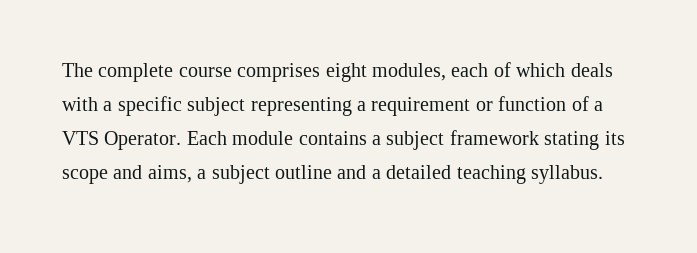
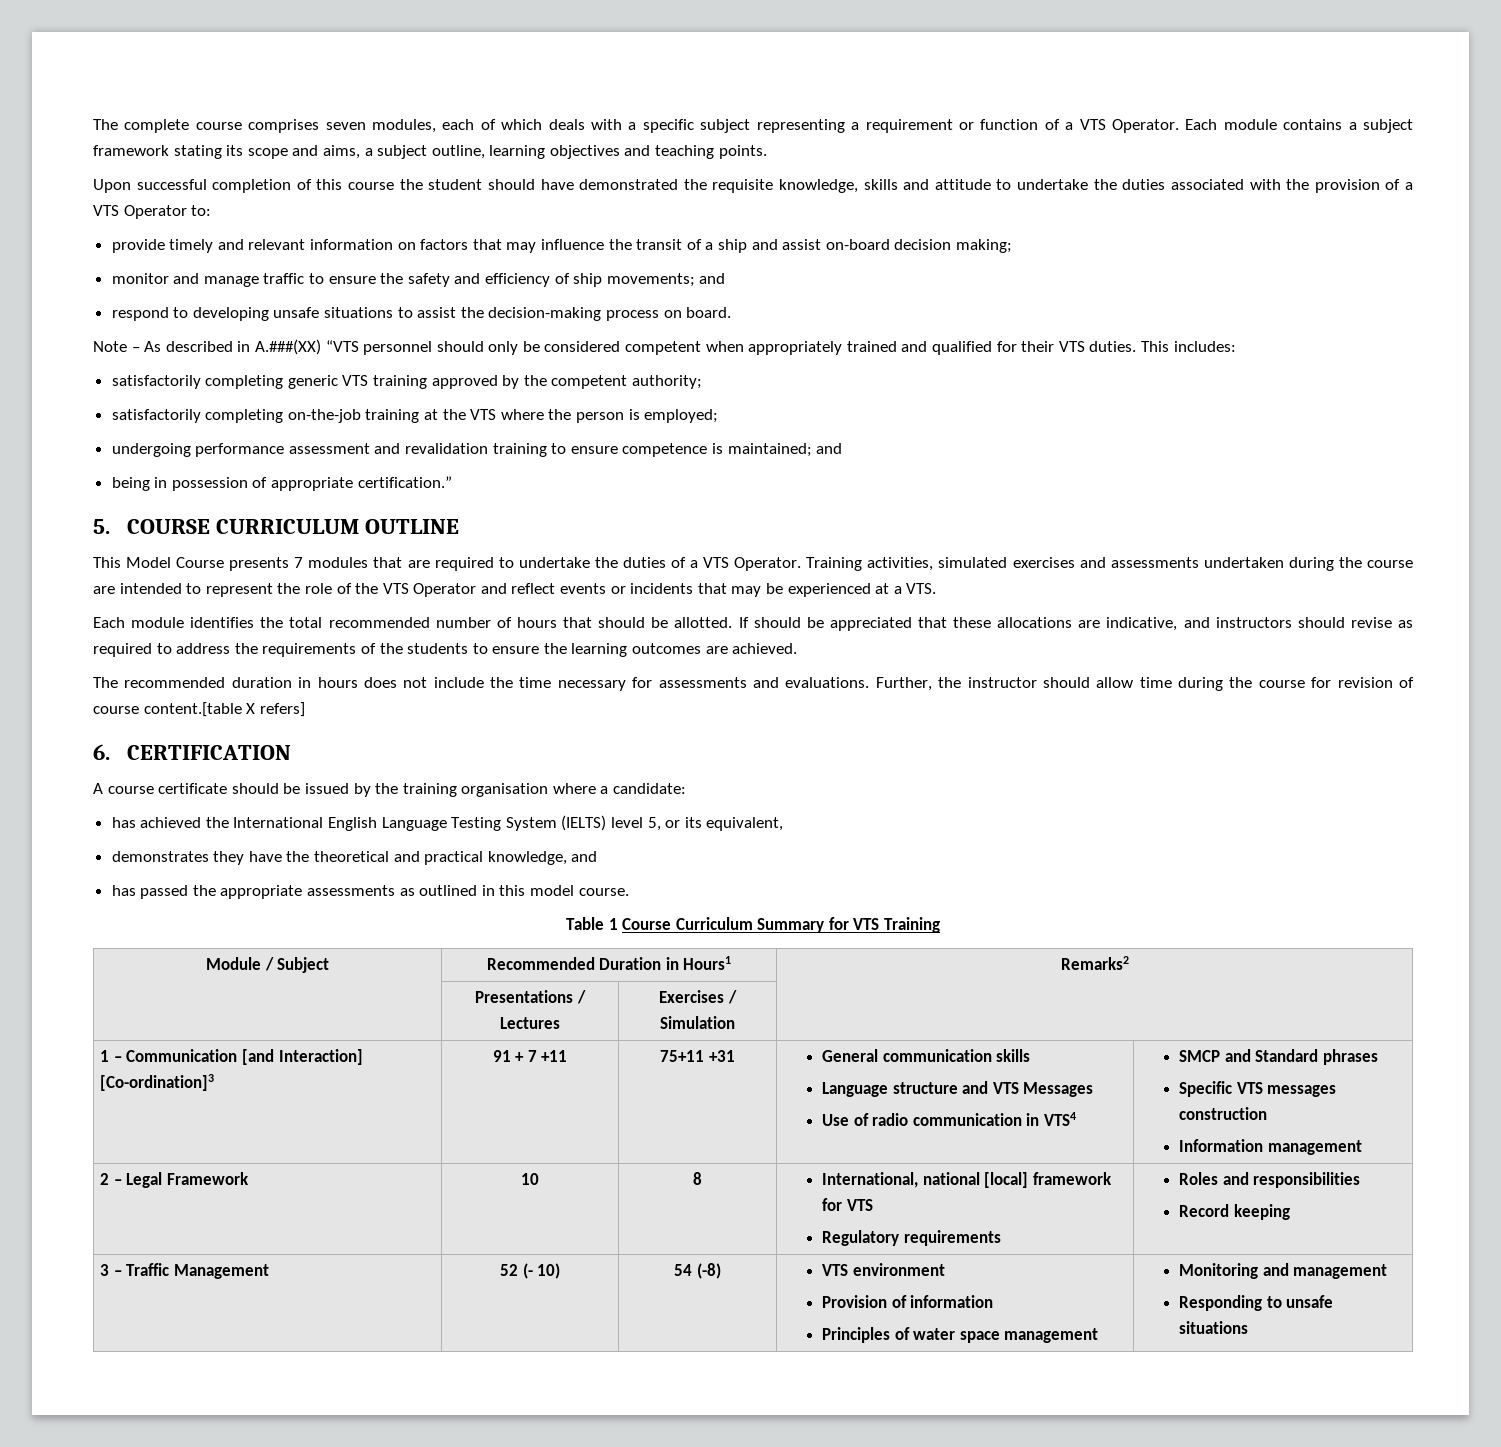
[325,63,367,82] eight -> [325,122,366,130] seven
[275,165,603,184] outline and a detailed teaching syllabus. -> [431,145,767,159] [93,179,1413,193] [93,205,212,219] [111,239,1012,253] [111,273,726,287] [111,307,732,321] [93,339,1236,355] [111,375,703,389] [111,409,719,423] [111,443,843,457] [111,476,452,491] [93,519,459,534] [93,557,1414,571] [93,583,937,597] [93,617,1413,631] [93,643,798,657] [93,677,1415,691] [93,702,305,717] [93,744,291,760] [93,783,687,797] [111,815,784,831] [111,851,598,865] [111,885,629,899] [565,917,941,933] [205,957,330,973] [486,956,732,970] [1060,956,1129,970] [475,990,586,1004] [499,1017,560,1029] [659,990,737,1004] [660,1016,735,1029] [100,1049,363,1065] [100,1074,215,1091] [492,1050,568,1062] [660,1050,735,1062] [822,1049,1031,1062] [822,1081,1094,1097] [822,1112,1076,1126] [1179,1049,1378,1065] [1179,1081,1337,1097] [1179,1107,1268,1120] [1179,1139,1362,1155] [100,1172,249,1188] [521,1173,539,1185] [693,1172,702,1185] [822,1172,1112,1188] [822,1198,873,1211] [822,1230,1001,1246] [1179,1172,1361,1188] [1179,1204,1290,1220] [100,1263,269,1279] [499,1263,561,1279] [674,1263,721,1279] [822,1263,945,1276] [822,1295,994,1308] [822,1327,1099,1343] [1179,1263,1388,1279] [1179,1295,1334,1311] [1179,1321,1249,1334] outline, learning objectives and teaching points. // Upon successful completion of this course the student should have demonstrated the requisite knowledge, skills and attitude to undertake the duties associated with the provision of a VTS Operator to: // provide timely and relevant information on factors that may influence the transit of a ship and assist on-board decision making; // monitor and manage traffic to ensure the safety and efficiency of ship movements; and // respond to developing unsafe situations to assist the decision-making process on board. // Note – As described in A.###(XX) “VTS personnel should only be considered competent when appropriately trained and qualified for their VTS duties. This includes: // satisfactorily completing generic VTS training approved by the competent authority; // satisfactorily completing on-the-job training at the VTS where the person is employed; // undergoing performance assessment and revalidation training to ensure competence is maintained; and // being in possession of appropriate certification.” // 5. COURSE CURRICULUM OUTLINE // This Model Course presents 7 modules that are required to undertake the duties of a VTS Operator. Training activities, simulated exercises and assessments undertaken during the course are intended to represent the role of the VTS Operator and reflect events or incidents that may be experienced at a VTS. // Each module identifies the total recommended number of hours that should be allotted. If should be appreciated that these allocations are indicative, and instructors should revise as required to address the requirements of the students to ensure the learning outcomes are achieved. // The recommended duration in hours does not include the time necessary for assessments and evaluations. Further, the instructor should allow time during the course for revision of course content.[table X refers] // 6. CERTIFICATION // A course certificate should be issued by the training organisation where a candidate: // has achieved the International English Language Testing System (IELTS) level 5, or its equivalent, // demonstrates they have the theoretical and practical knowledge, and // has passed the appropriate assessments as outlined in this model course. // Table 1 Course Curriculum Summary for VTS Training // Module / Subject | Recommended Duration in Hours1 | Remarks2 // | Presentations / Lectures | Exercises / Simulation | // 1 – Communication [and Interaction] [Co-ordination]3 | 91 + 7 +11 | 75+11 +31 | General communication skills // Language structure and VTS Messages // Use of radio communication in VTS4 | SMCP and Standard phrases // Specific VTS messages construction // Information management // 2 – Legal Framework | 10 | 8 | International, national [local] framework for VTS // Regulatory requirements | Roles and responsibilities // Record keeping // 3 – Traffic Management | 52 (- 10) | 54 (-8) | VTS environment // Provision of information // Principles of water space management | Monitoring and management // Responding to unsafe situations

